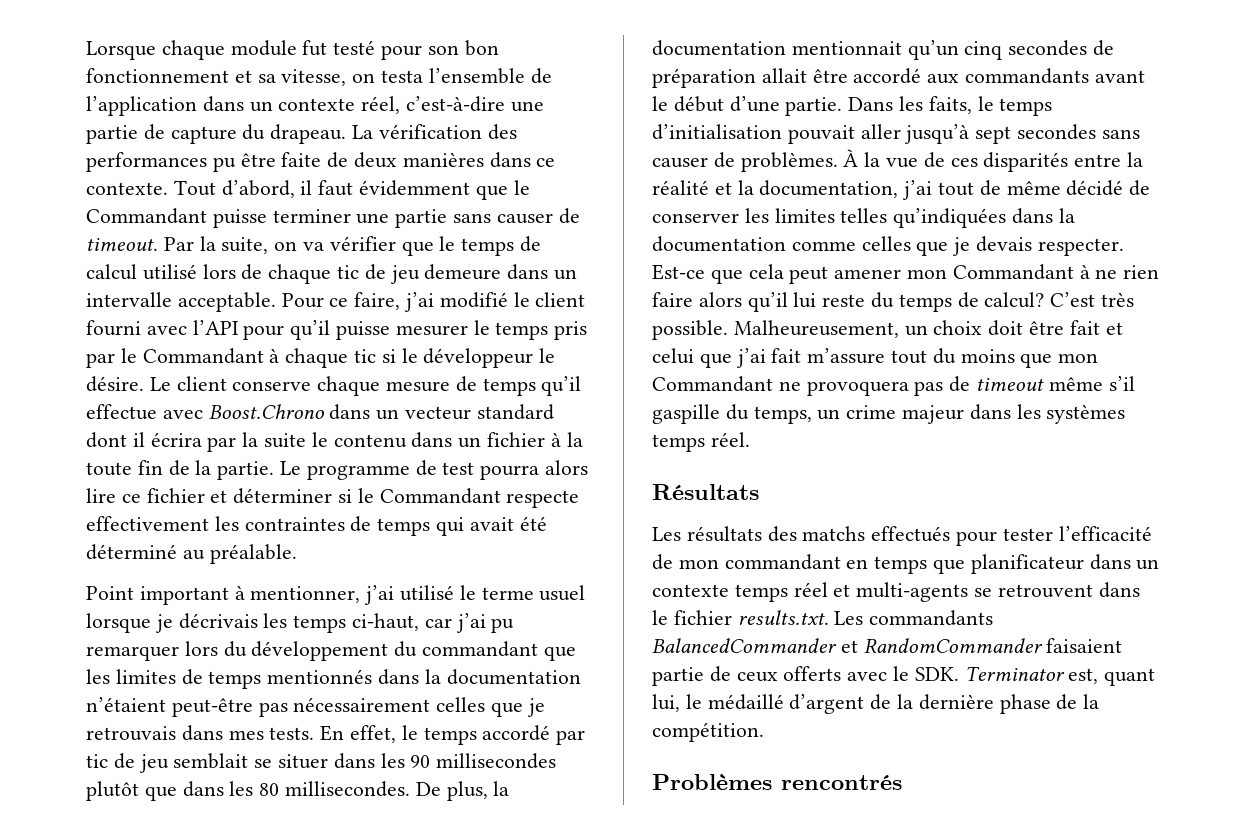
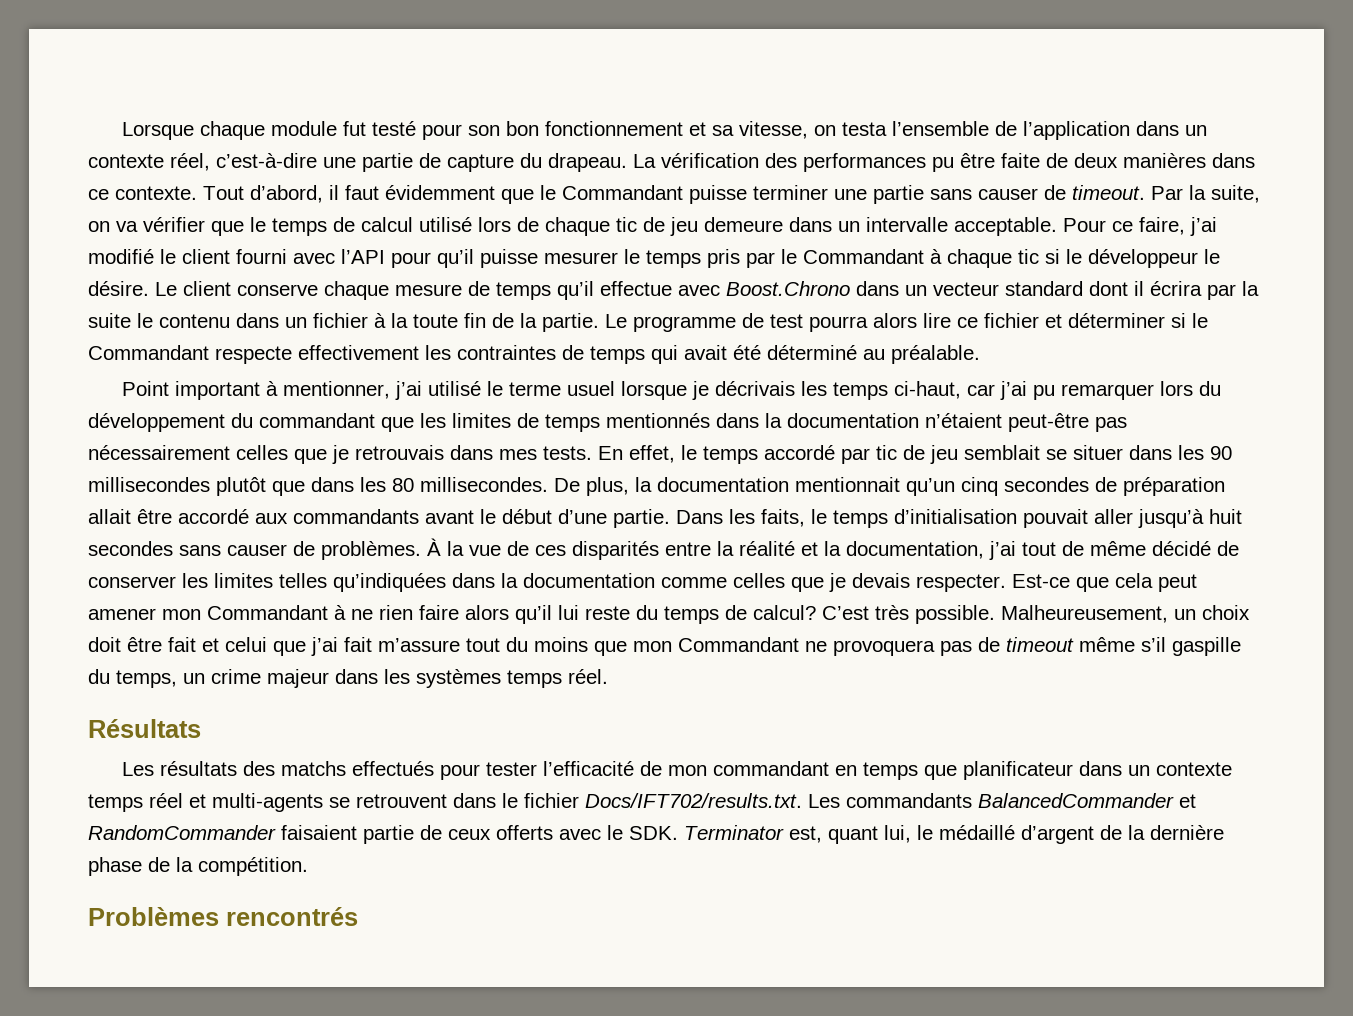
[975,126,1012,144] sept -> [1209,509,1242,524] huit
[737,610,829,625] results.txt. -> [585,793,802,808] Docs/IFT702/results.txt.

